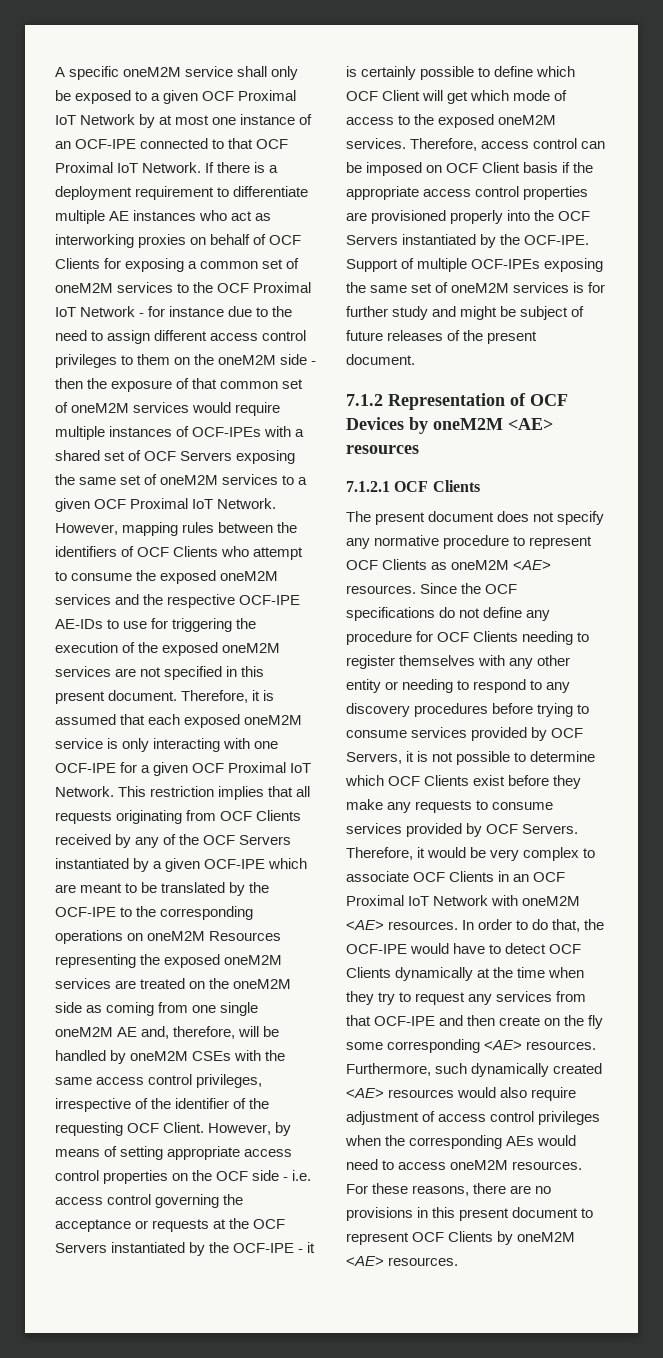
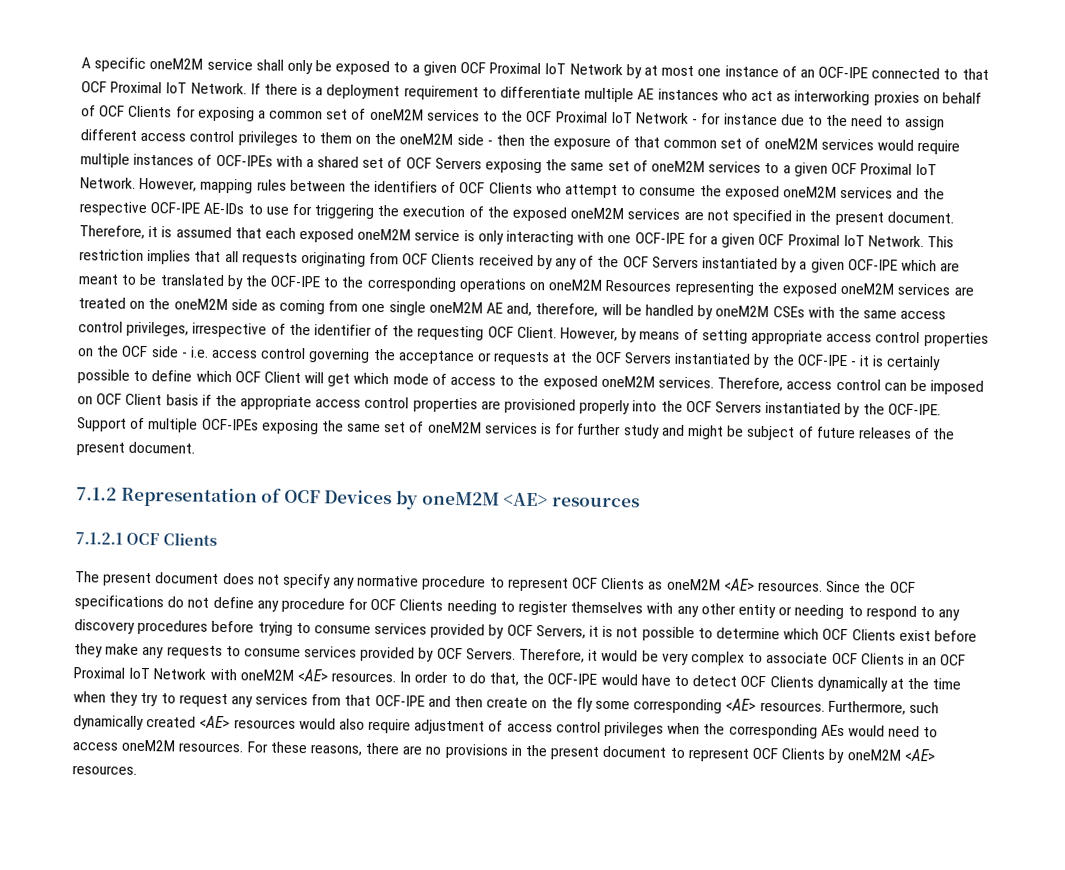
[241,666,265,677] this -> [809,210,832,222] the
[432,1207,456,1218] this -> [525,744,548,757] the

